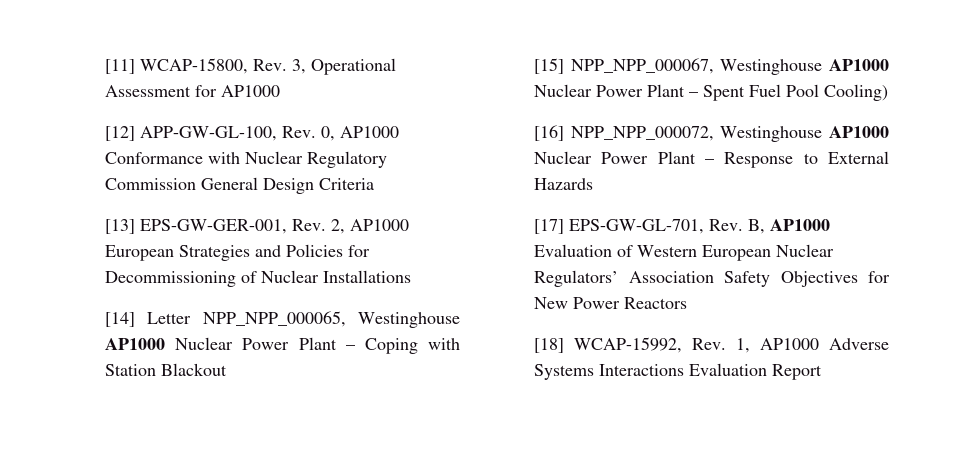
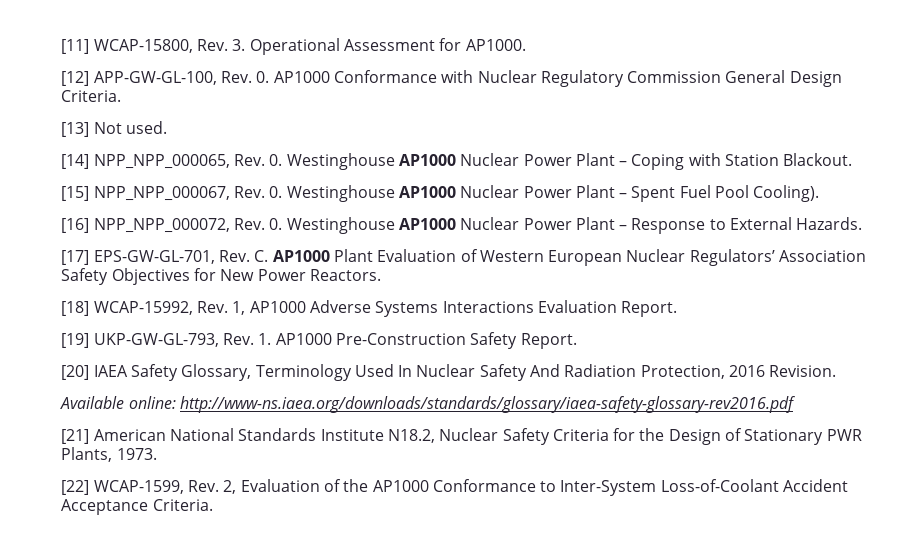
[292,59,307,74] 3, -> [232,39,246,51] 3.
[221,85,281,97] AP1000 -> [465,39,526,51] AP1000.
[321,126,336,141] 0, -> [256,71,270,83] 0.
[319,178,375,190] Criteria -> [61,90,122,102] Criteria.
[140,219,410,234] [105,244,371,261] [105,270,412,287] [105,311,346,327] EPS-GW-GER-001, Rev. 2, AP1000 European Strategies and Policies for Decommissioning of Nuclear Installations // [14] Letter NPP_NPP_000065, -> [93,121,167,134] [61,154,283,169] Not used. // [14] NPP_NPP_000065, Rev. 0.
[161,363,228,376] Blackout -> [783,153,853,166] Blackout.
(714, 66) none -> [233,186,283,198] Rev. 0.
[824,84,889,101] Cooling) -> [753,185,820,202] Cooling).
(714, 133) none -> [233,218,283,230] Rev. 0.
[534,178,594,190] Hazards -> [796,217,863,230] Hazards.
[748,219,831,234] B, AP1000 -> [254,249,373,262] C. AP1000 Plant
[624,297,688,309] Reactors -> [309,269,381,281] Reactors.
[772,364,823,380] Report -> [621,301,678,317] [61,332,577,349] [61,364,837,381] [60,396,796,413] [61,428,862,445] [61,447,157,462] [61,479,849,496] [61,499,213,515] Report. // [19] UKP-GW-GL-793, Rev. 1. AP1000 Pre-Construction Safety Report. // [20] IAEA Safety Glossary, Terminology Used In Nuclear Safety And Radiation Protection, 2016 Revision. // Available online: http://www-ns.iaea.org/downloads/standards/glossary/iaea-safety-glossary-rev2016.pdf // [21] American National Standards Institute N18.2, Nuclear Safety Criteria for the Design of Stationary PWR Plants, 1973. // [22] WCAP-1599, Rev. 2, Evaluation of the AP1000 Conformance to Inter-System Loss-of-Coolant Accident Acceptance Criteria.

